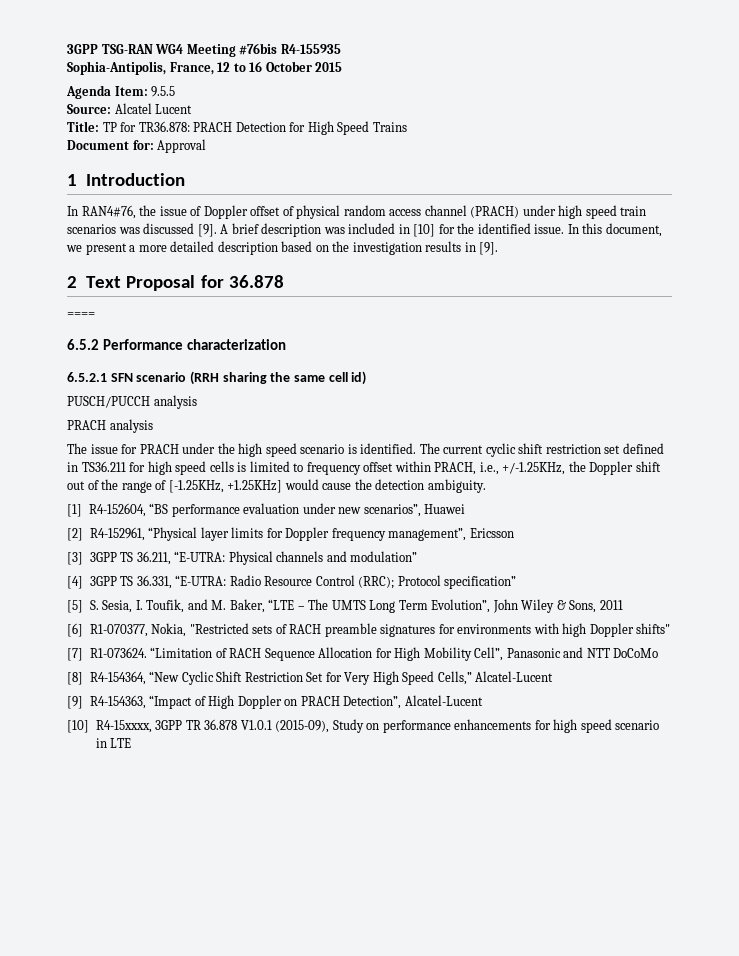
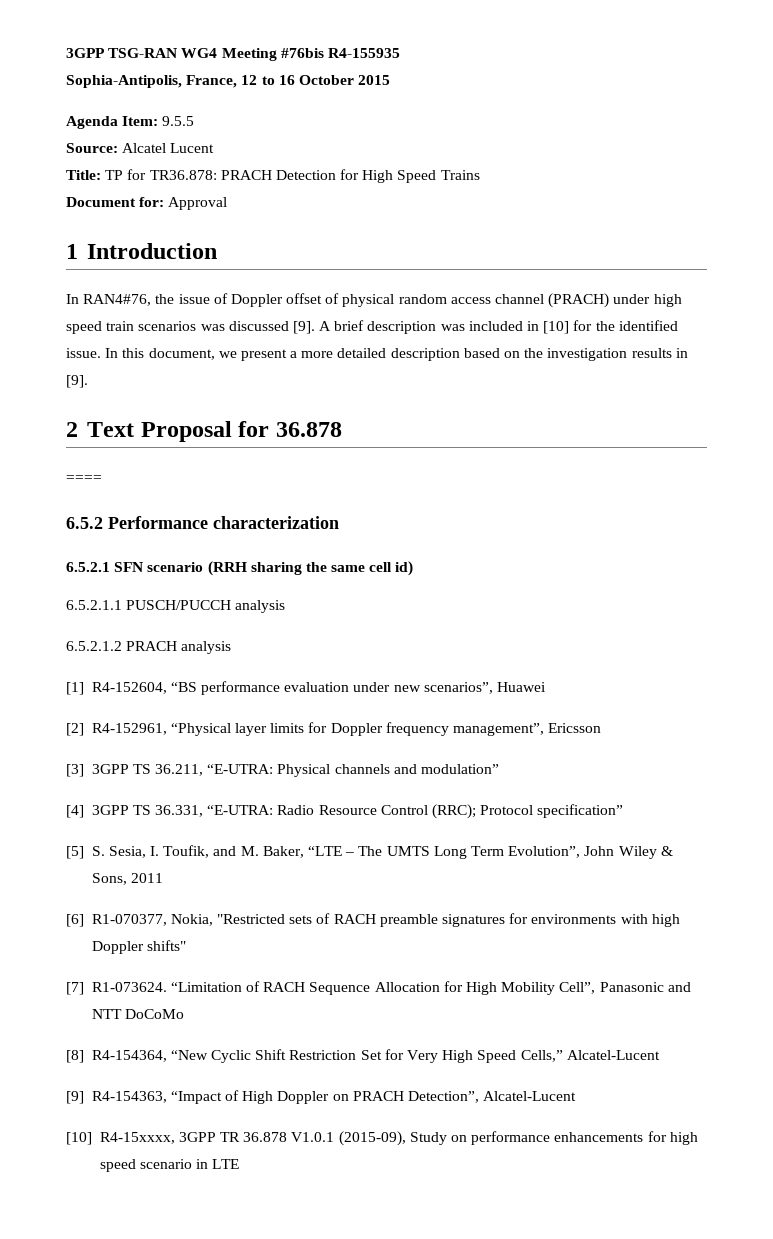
(367, 378) none -> [66,600,122,610] 6.5.2.1.1
(197, 402) none -> [66,641,122,651] 6.5.2.1.2
[67,443,664,457] [67,461,661,475] [67,479,486,493] // The issue for PRACH under the high speed scenario is identified. The current cyclic shift restriction set defined in TS36.211 for high speed cells is limited to frequency offset within PRACH, i.e., +/-1.25KHz, the Doppler shift out of the range of [-1.25KHz, +1.25KHz] would cause the detection ambiguity. -> (232, 647) none

